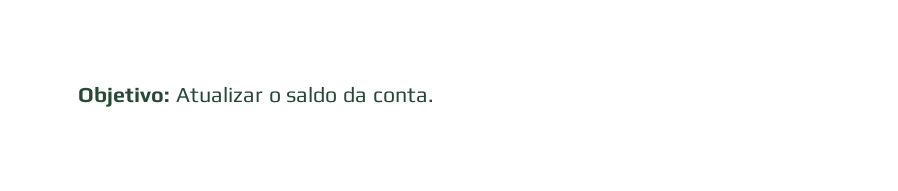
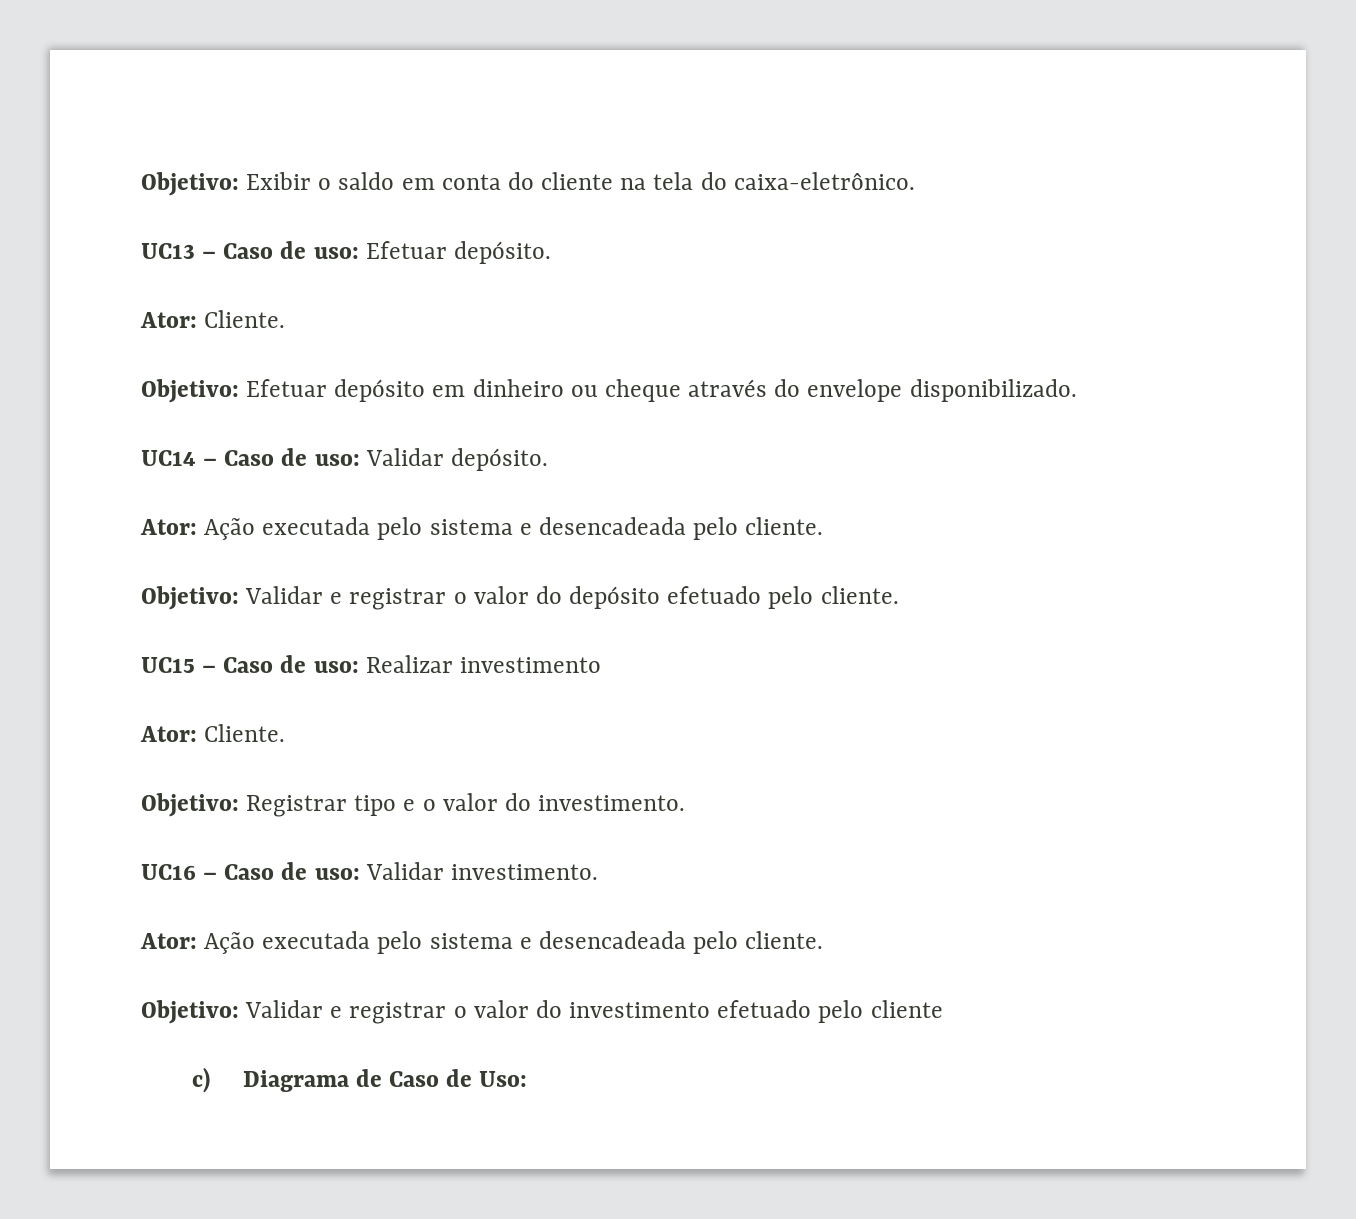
[78,86,263,107] Objetivo: Atualizar -> [141,172,312,196] Objetivo: Exibir
[343,86,435,103] da conta. -> [401,172,915,190] [141,241,551,264] [140,310,286,328] [141,379,1077,403] [141,448,548,471] [140,517,824,540] [141,586,899,610] [141,655,601,673] [140,724,286,742] [141,793,686,817] [141,862,598,880] [140,931,824,954] [141,1000,943,1024] [191,1067,528,1093] em conta do cliente na tela do caixa-eletrônico. // UC13 – Caso de uso: Efetuar depósito. // Ator: Cliente. // Objetivo: Efetuar depósito em dinheiro ou cheque através do envelope disponibilizado. // UC14 – Caso de uso: Validar depósito. // Ator: Ação executada pelo sistema e desencadeada pelo cliente. // Objetivo: Validar e registrar o valor do depósito efetuado pelo cliente. // UC15 – Caso de uso: Realizar investimento // Ator: Cliente. // Objetivo: Registrar tipo e o valor do investimento. // UC16 – Caso de uso: Validar investimento. // Ator: Ação executada pelo sistema e desencadeada pelo cliente. // Objetivo: Validar e registrar o valor do investimento efetuado pelo cliente // c) Diagrama de Caso de Uso:

